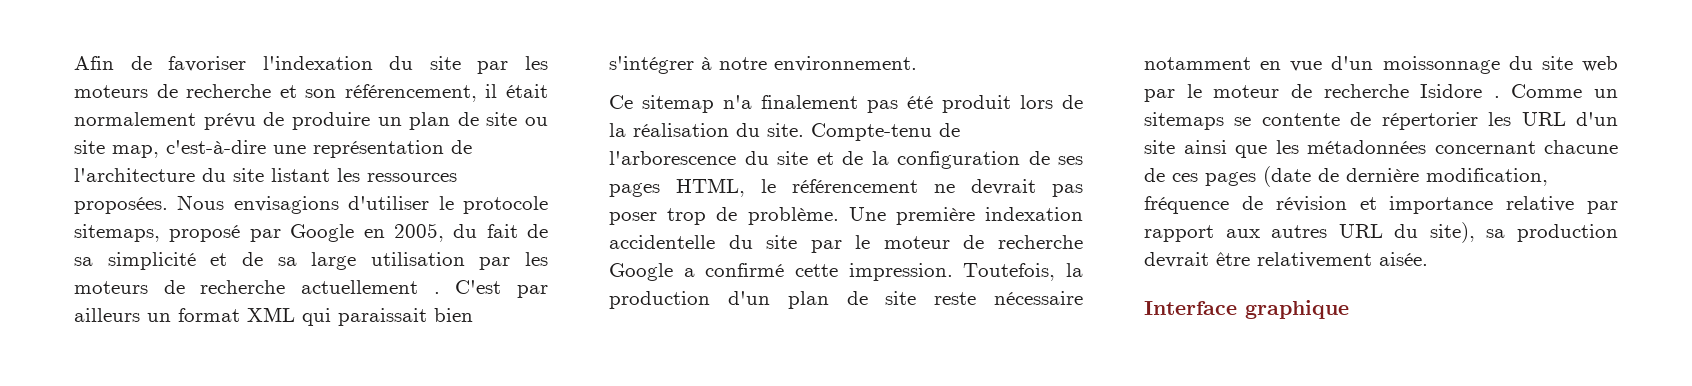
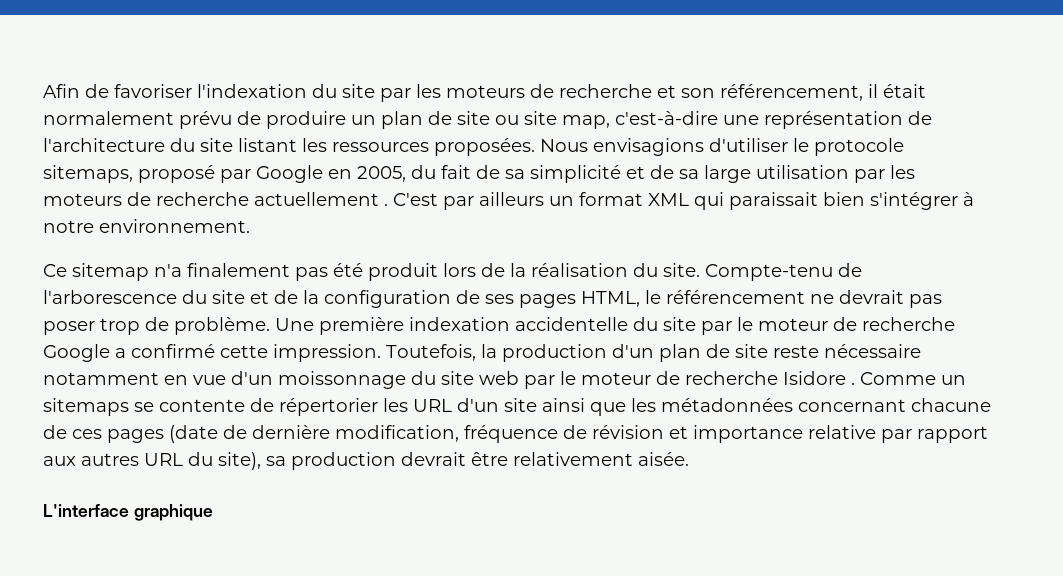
[1144,301,1237,315] Interface -> [43,504,129,517] L'interface

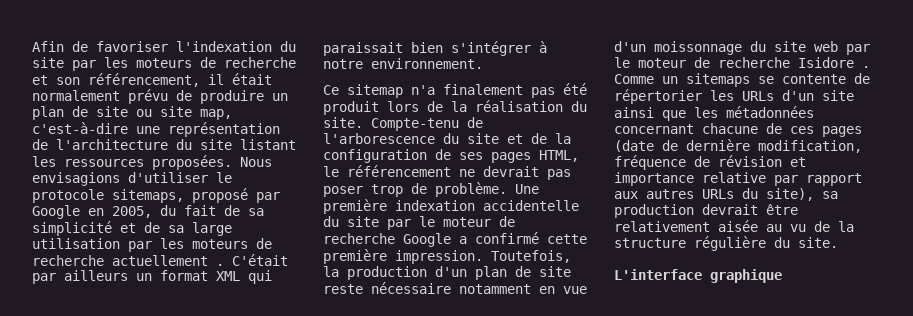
[393,193,438,206] C'est -> [232,254,288,266] C'était
(268, 351) none -> [323,249,387,264] première
[413,399,452,412] URL -> [742,91,774,101] URLs
[144,453,183,466] URL -> [702,189,734,199] URLs
[638,452,689,466] aisée. -> [718,220,854,232] [614,236,838,251] aisée au vu de la structure régulière du site.

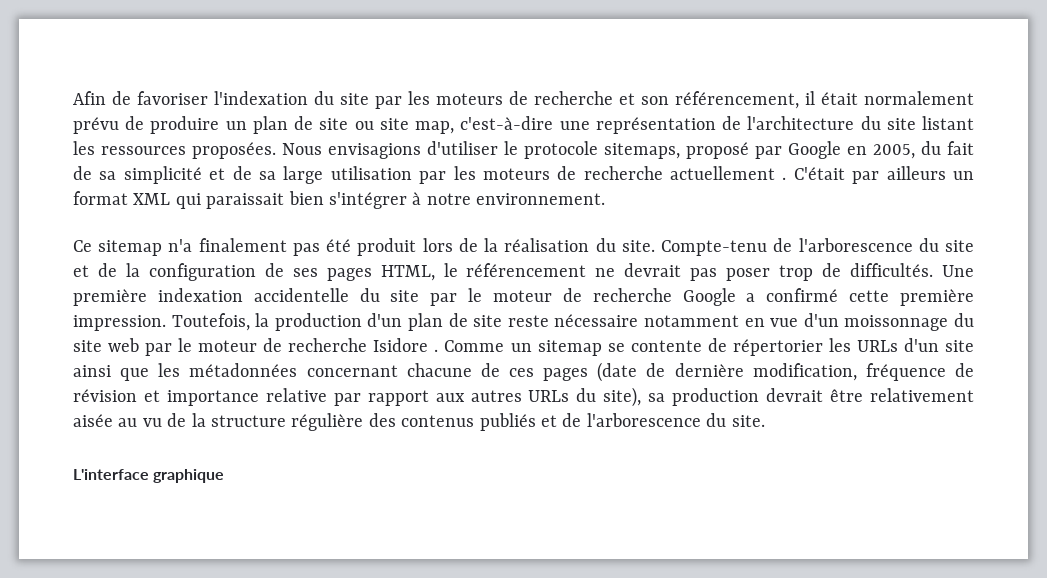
[435,182,507,197] problème. -> [850,263,934,277] difficultés.
[686,73,750,87] sitemaps -> [537,340,602,356] sitemap
(766, 243) none -> [368,413,701,431] des contenus publiés et de l'arborescence

